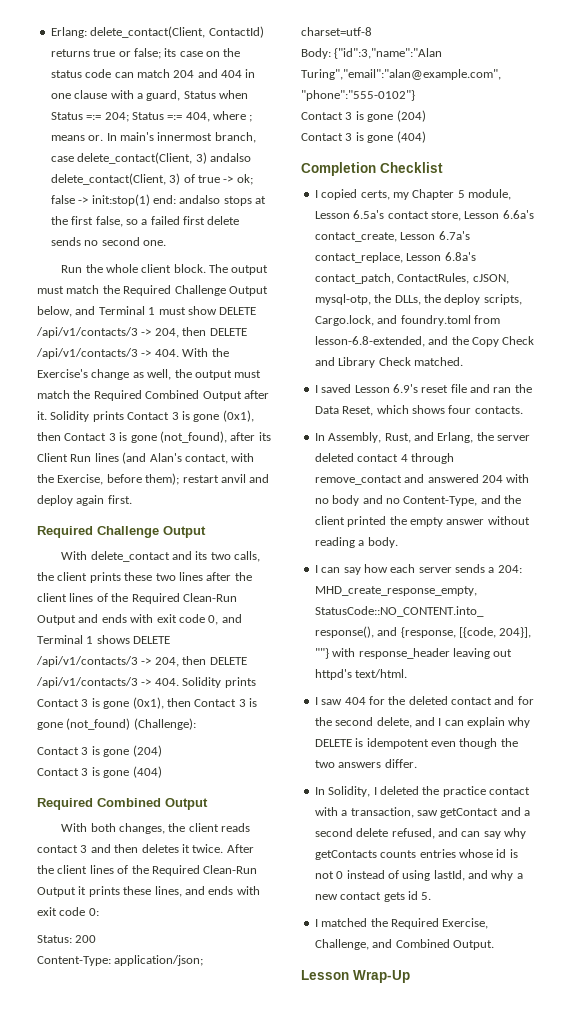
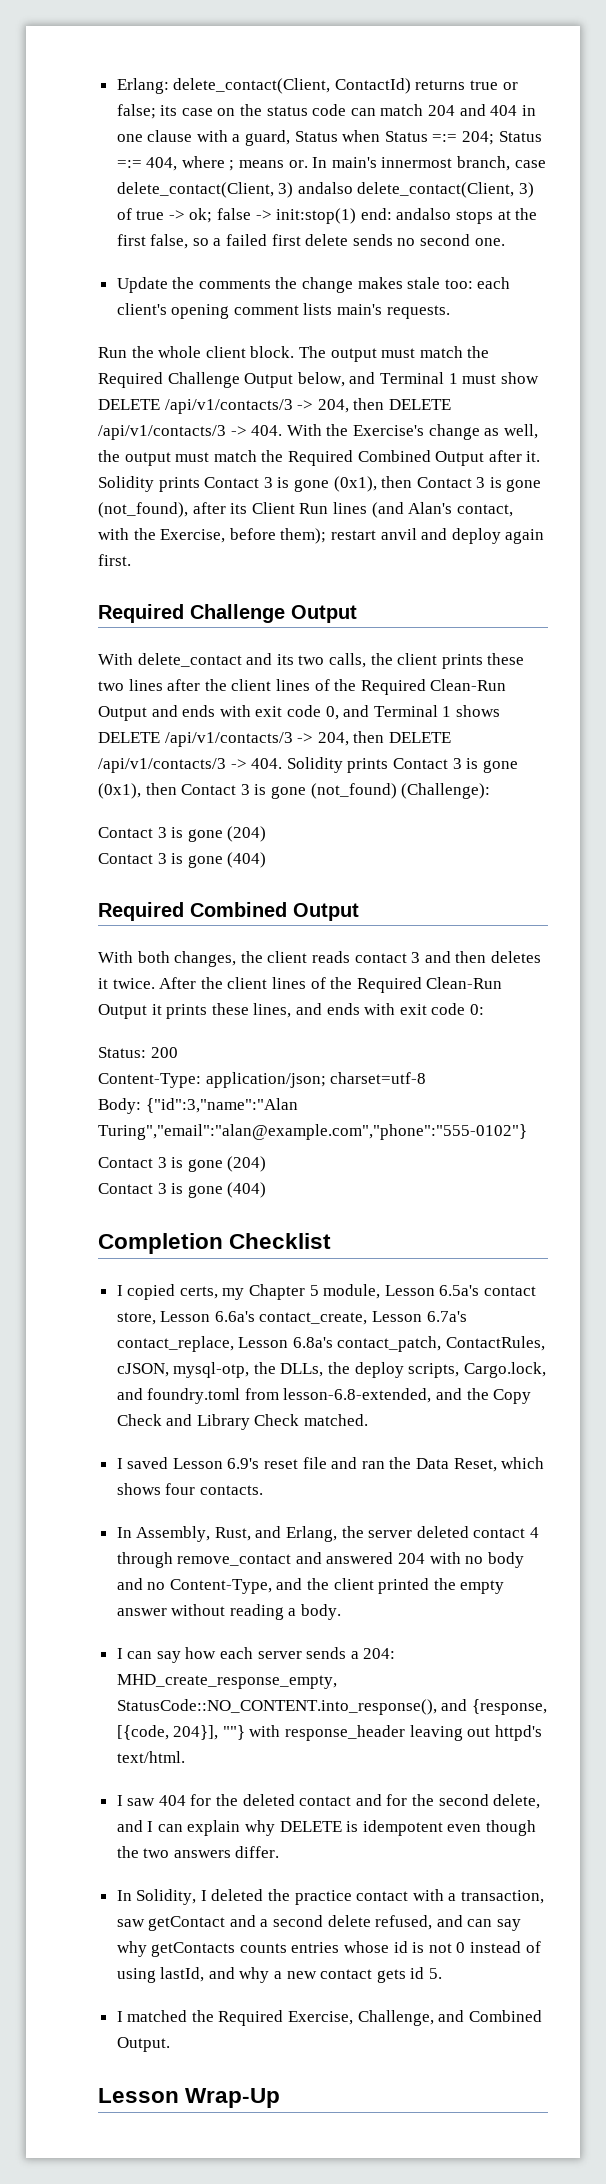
(166, 243) none -> [116,277,511,293] [116,303,450,319] // Update the comments the change makes stale too: each client's opening comment lists main's requests.

